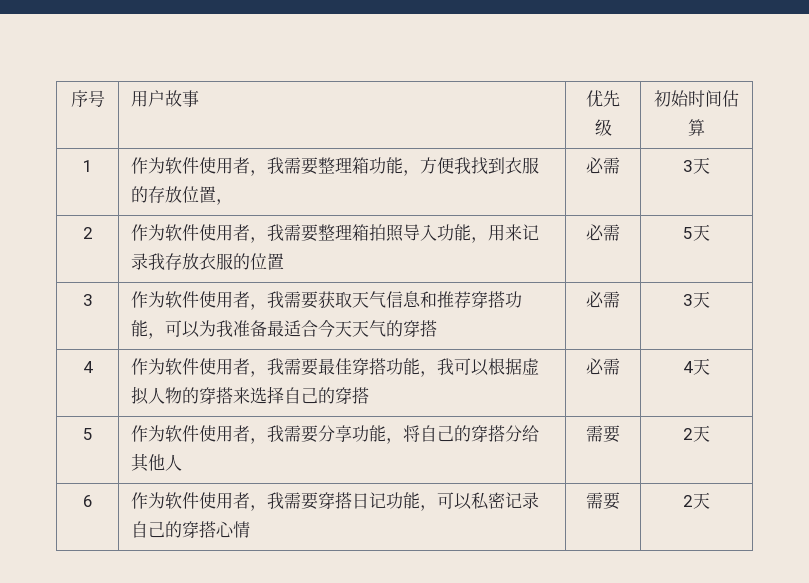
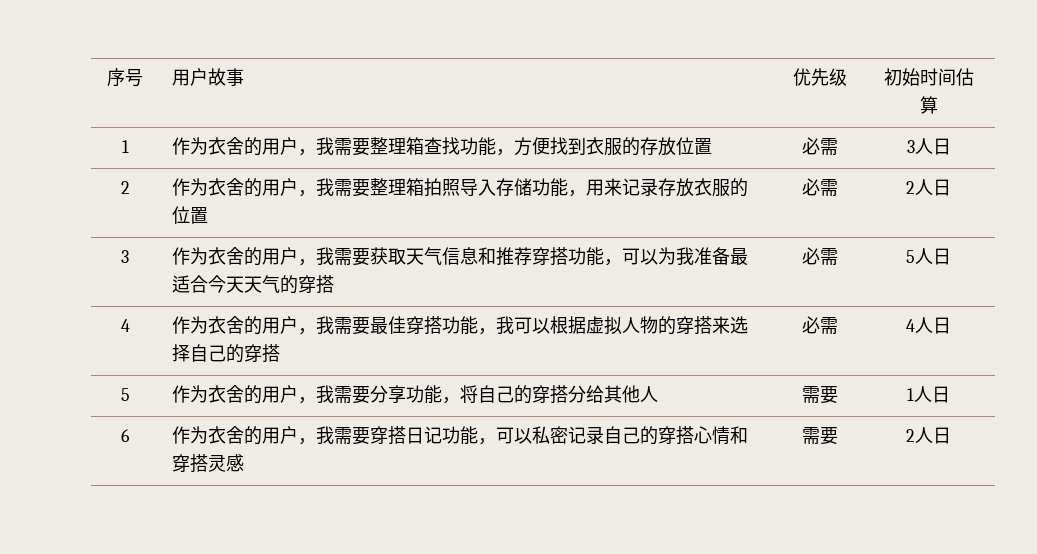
[165,157,370,176] 软件使用者，我需要整理箱 -> [208,137,461,156] 衣舍的用户，我需要整理箱查找
[454,157,472,174] 我 -> (551, 146) none
[216,199,234,205] [586,157,620,174] [683,157,710,174] ， | 必需 | 3天 -> [802,137,838,155] [906,138,951,155] | 必需 | 3人日
[165,224,251,241] 软件使用者 -> [208,178,299,197] 衣舍的用户
(438, 232) none -> [496,178,533,196] 存储
[148,253,166,270] 我 -> (659, 187) none
[683,224,710,241] 5天 -> [906,179,951,196] 2人日
[165,291,251,308] 软件使用者 -> [208,247,299,266] 衣舍的用户
[683,291,710,308] 3天 -> [906,248,951,265] 5人日
[165,358,251,375] 软件使用者 -> [208,316,299,335] 衣舍的用户
[693,358,710,375] 天 -> [915,317,951,334] 人日
[165,425,251,442] 软件使用者 -> [208,385,299,404] 衣舍的用户
[683,425,710,442] 2天 -> [907,386,950,403] 1人日
[165,492,251,509] 软件使用者 -> [208,426,299,445] 衣舍的用户
[586,492,620,510] [683,492,710,509] | 需要 | 2天 -> [730,426,749,444] [172,454,245,473] [802,427,838,445] [906,427,951,444] 和穿搭灵感 | 需要 | 2人日

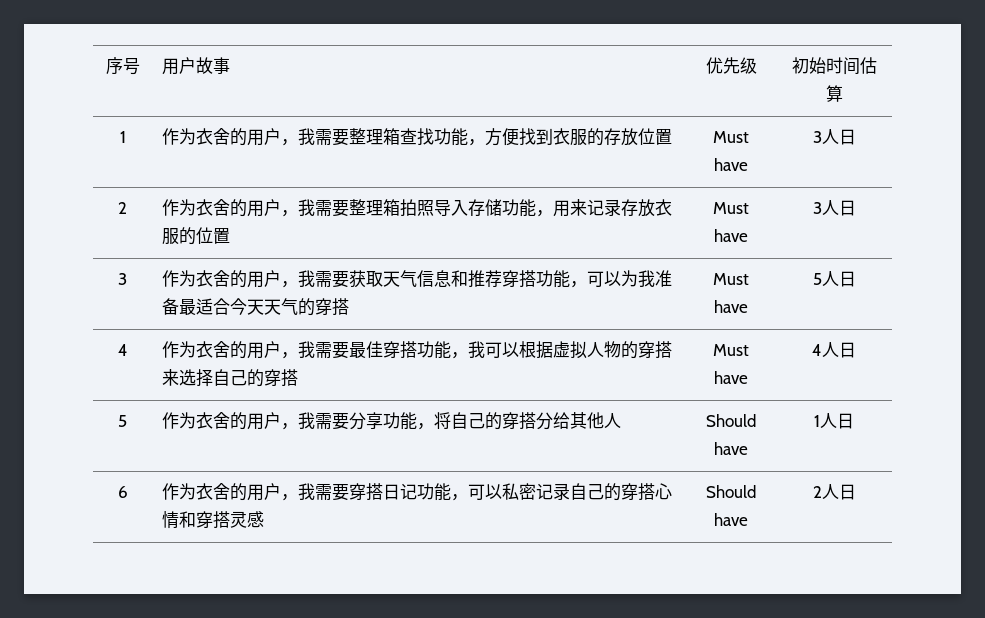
[802,137,838,155] 必需 -> [713,131,749,143] [714,158,748,171] Must have
[802,178,838,196] [906,181,915,194] 必需 | 2 -> [713,202,749,214] [714,229,748,242] [812,202,822,214] Must have | 3
[802,247,838,265] 必需 -> [713,273,749,285] [714,300,748,313] Must have
[802,316,838,334] 必需 -> [713,344,749,356] [714,371,748,384] Must have
[802,386,838,404] 需要 -> [706,414,756,427] [714,442,748,455] Should have
[802,427,838,445] 需要 -> [706,485,756,498] [714,513,748,526] Should have

